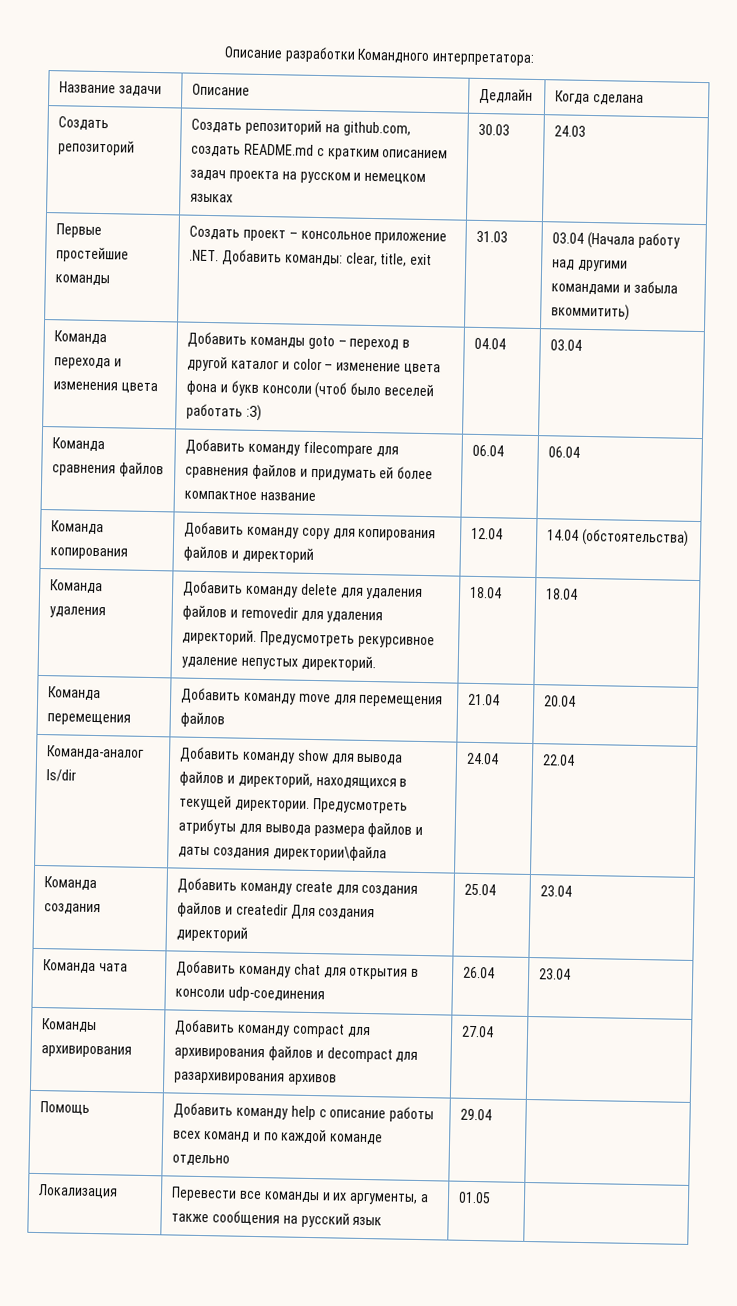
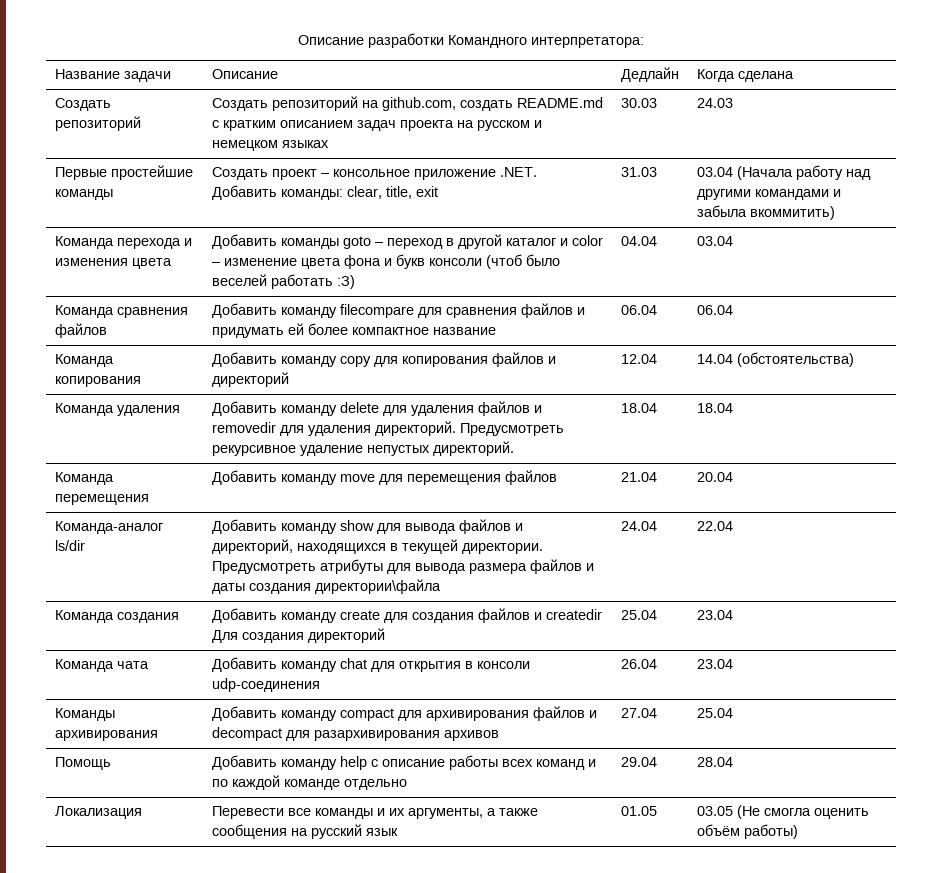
(495, 1031) none -> [696,708,733,718] 25.04
(493, 1114) none -> [696,757,733,767] 28.04
(492, 1197) none -> [696,805,869,819] [696,824,798,839] 03.05 (Не смогла оценить объём работы)

